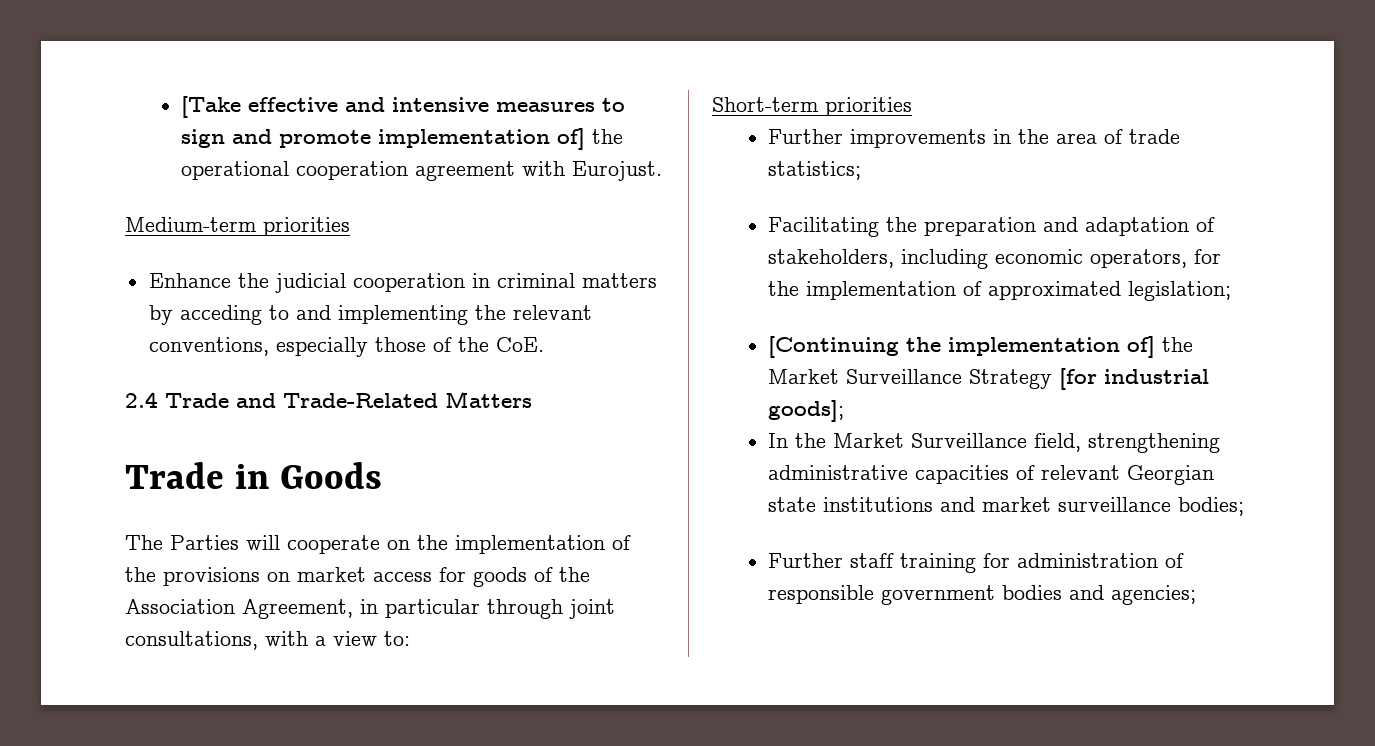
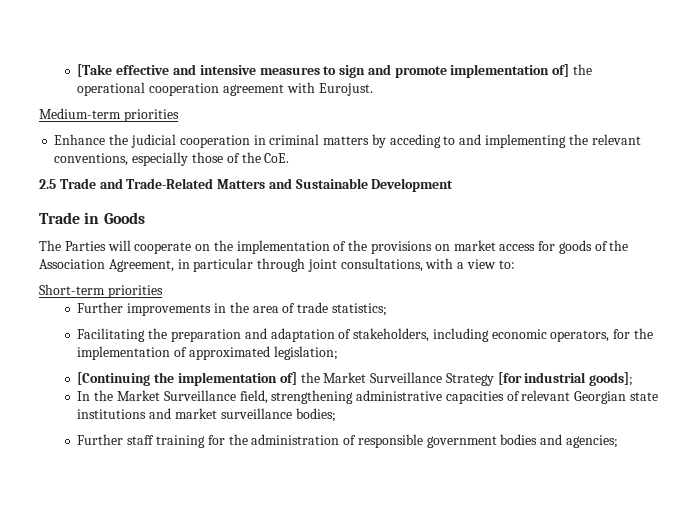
[125,392,158,408] 2.4 -> [39,179,56,189] 2.5
(532, 399) none -> [268,178,454,192] and Sustainable Development
(1010, 560) none -> [228,434,248,445] the

